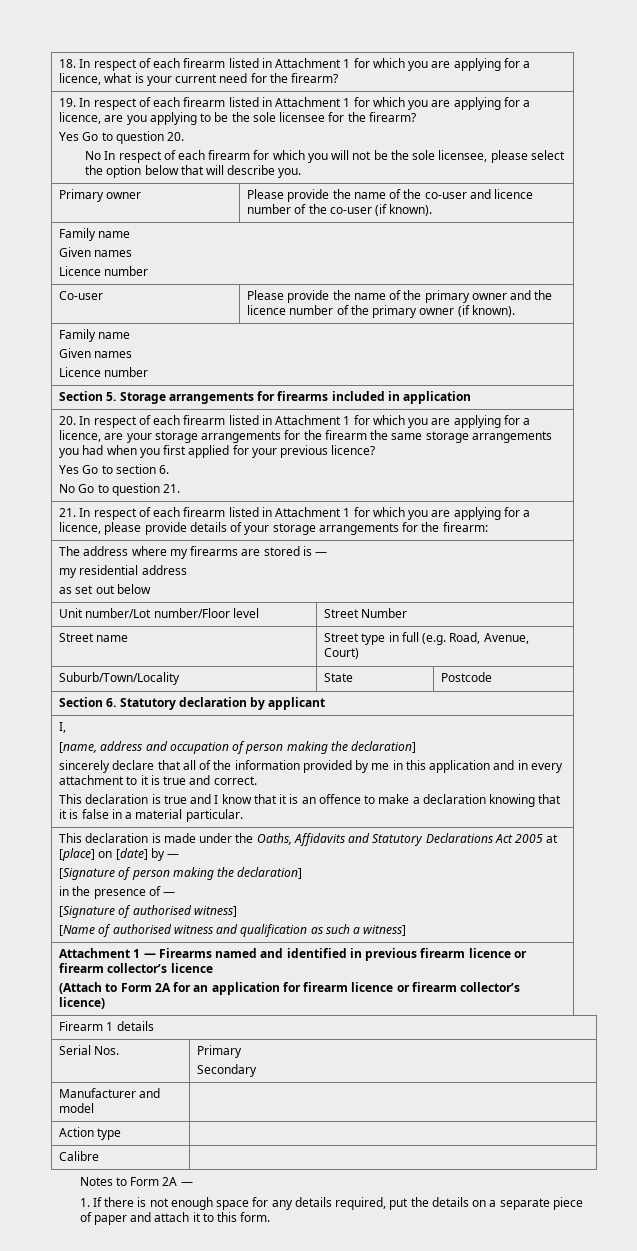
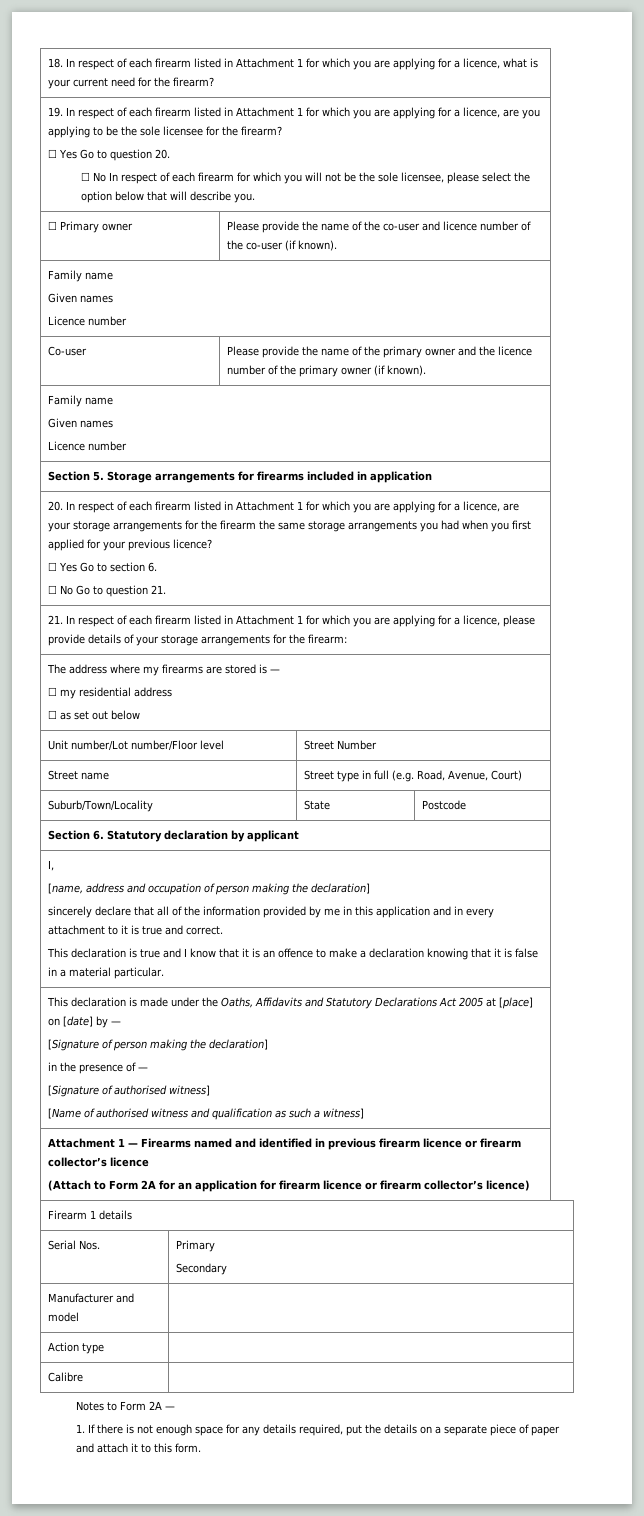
(416, 117) none -> [48,149,58,158] ☐
(185, 136) none -> [81,172,91,181] ☐
(302, 173) none -> [48,221,58,230] ☐
(376, 450) none -> [48,562,58,571] ☐
(170, 469) none -> [48,585,58,594] ☐
(328, 554) none -> [48,687,58,696] ☐
(187, 570) none -> [48,710,58,719] ☐

